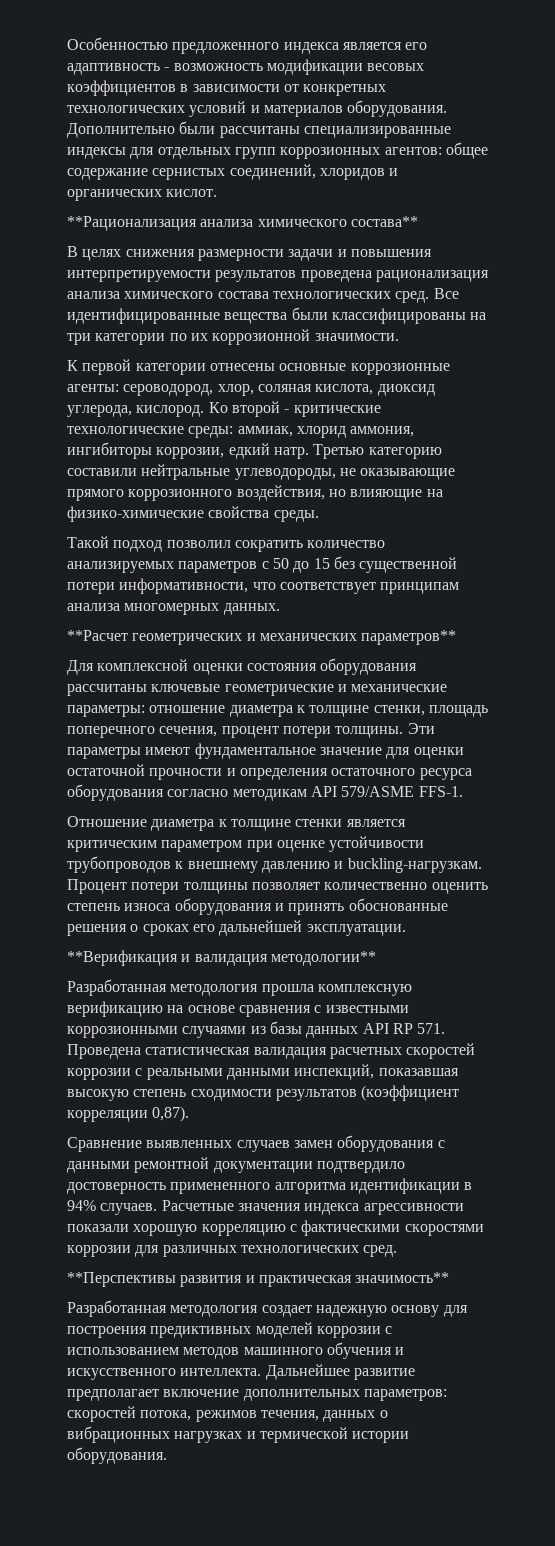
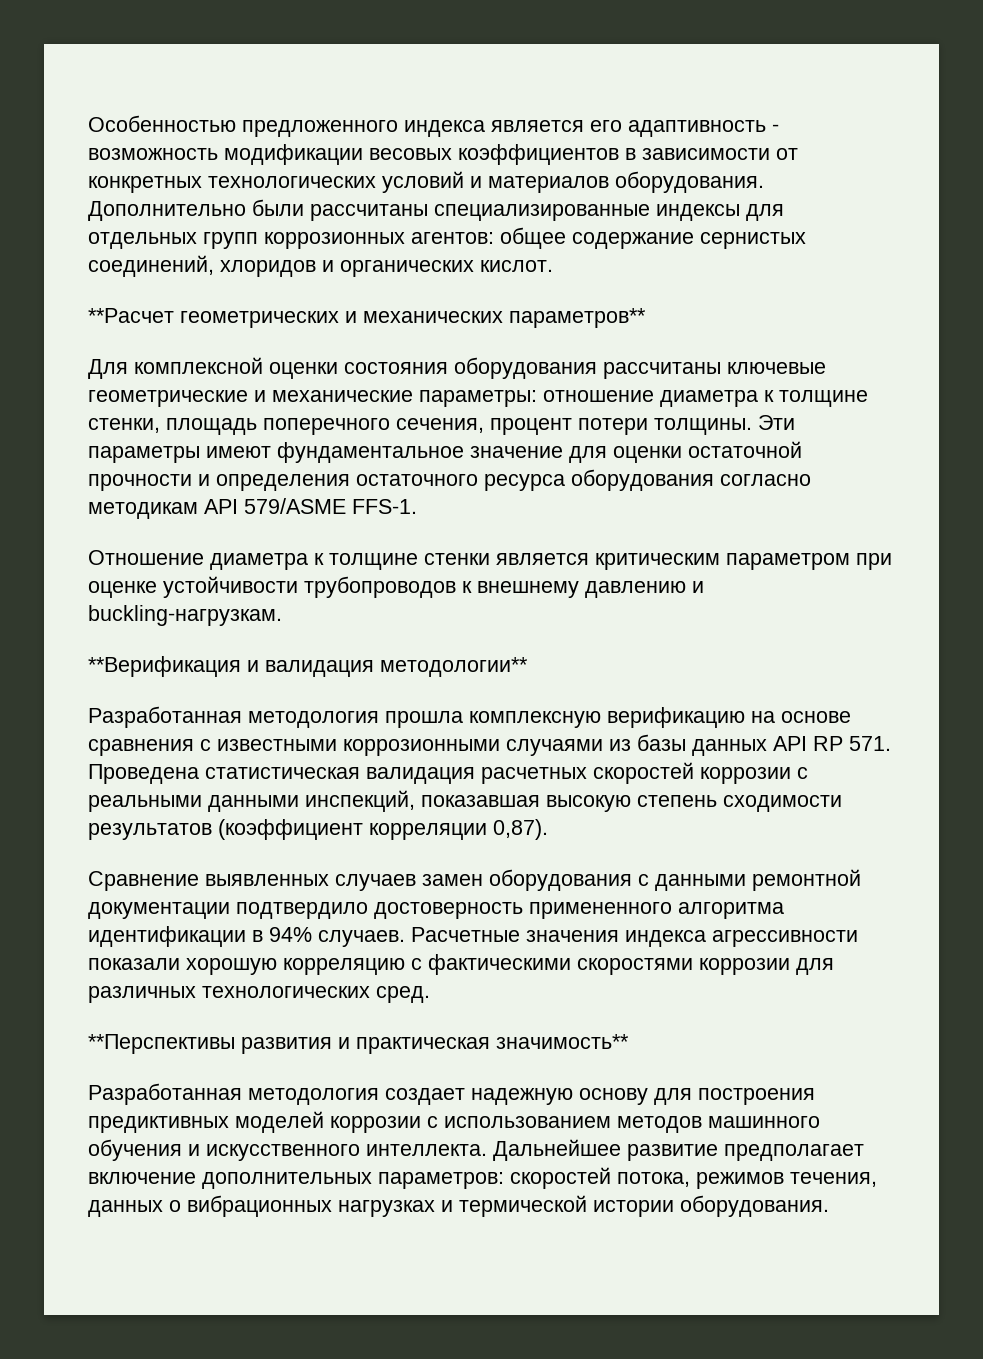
[67,216,418,231] [67,246,432,261] [67,270,489,282] [67,288,459,303] [67,307,487,324] [67,329,399,345] [67,359,450,375] [67,384,435,396] [67,401,381,417] [67,426,415,438] [67,442,442,459] [67,464,456,480] [67,485,443,501] [67,506,319,522] [67,536,386,552] [67,556,458,573] [67,578,460,594] [67,603,280,615] // **Рационализация анализа химического состава** // В целях снижения размерности задачи и повышения интерпретируемости результатов проведена рационализация анализа химического состава технологических сред. Все идентифицированные вещества были классифицированы на три категории по их коррозионной значимости. // К первой категории отнесены основные коррозионные агенты: сероводород, хлор, соляная кислота, диоксид углерода, кислород. Ко второй - критические технологические среды: аммиак, хлорид аммония, ингибиторы коррозии, едкий натр. Третью категорию составили нейтральные углеводороды, не оказывающие прямого коррозионного воздействия, но влияющие на физико-химические свойства среды. // Такой подход позволил сократить количество анализируемых параметров с 50 до 15 без существенной потери информативности, что соответствует принципам анализа многомерных данных. -> (553, 266) none
[67,879,488,894] [67,898,448,915] [67,920,406,936] Процент потери толщины позволяет количественно оценить степень износа оборудования и принять обоснованные решения о сроках его дальнейшей эксплуатации. -> (282, 615) none

